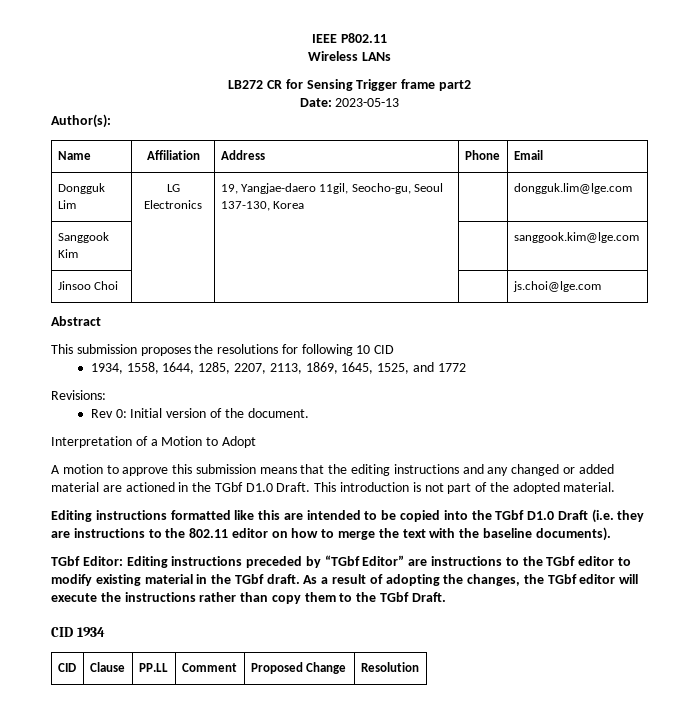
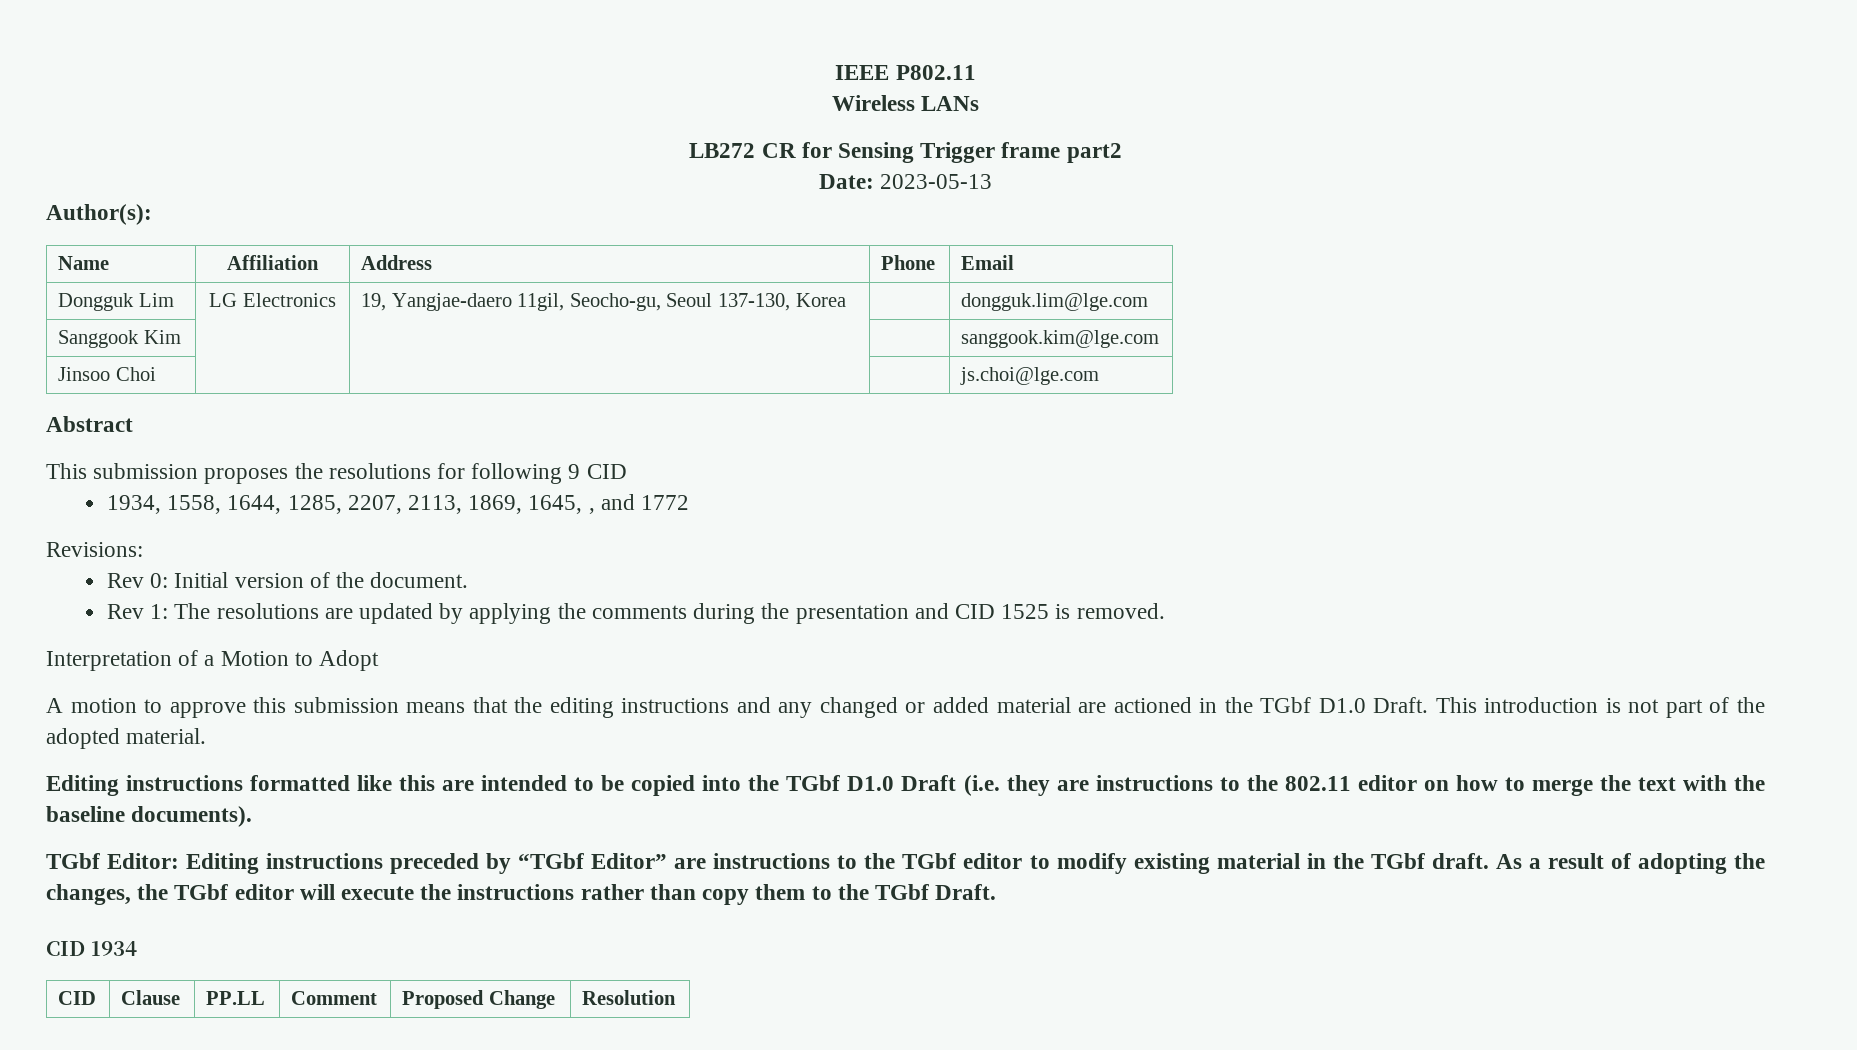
[356,345,371,354] 10 -> [568,464,581,479] 9
[377,363,410,374] 1525, -> [588,508,595,514] ,
(309, 413) none -> [107,603,1165,624] // Rev 1: The resolutions are updated by applying the comments during the presentation and CID 1525 is removed.

